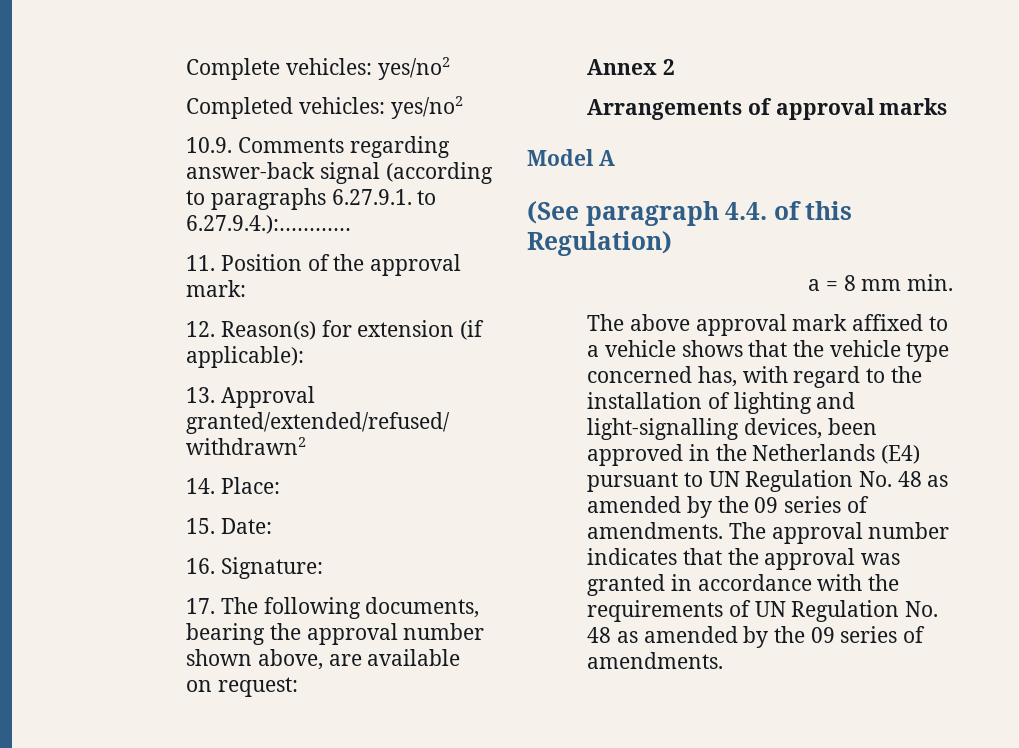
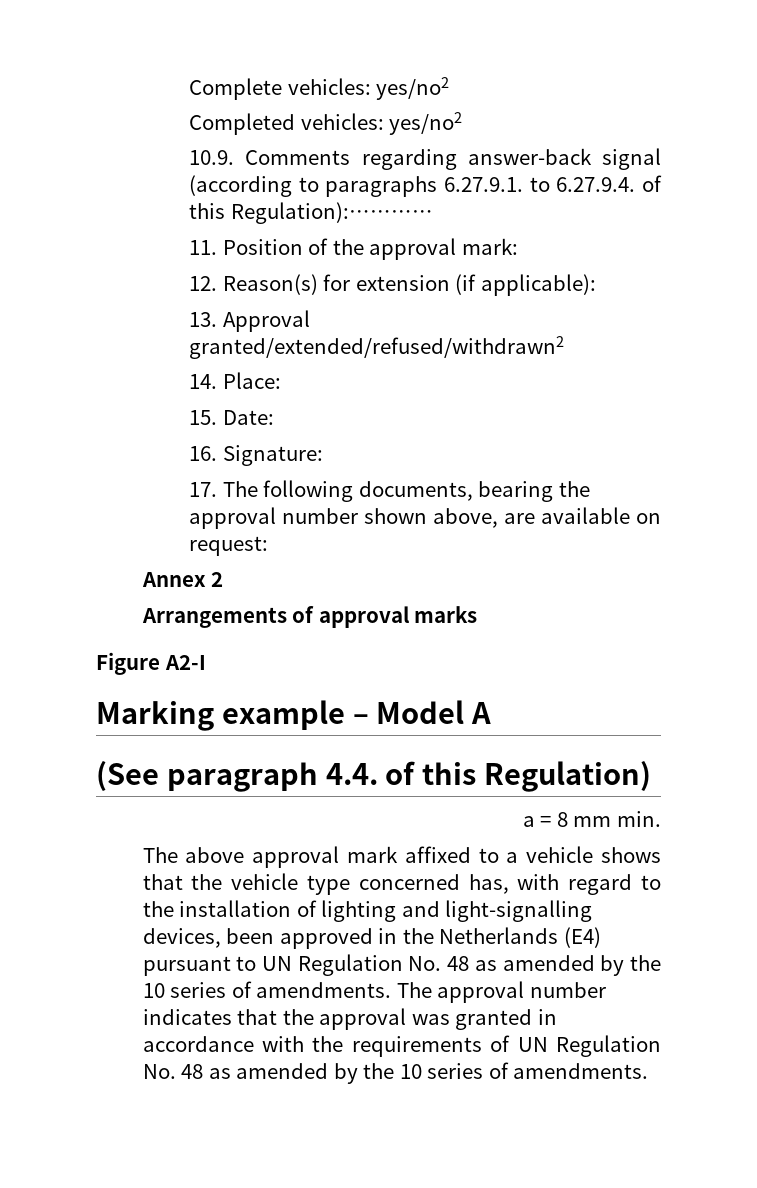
[186,215,352,234] 6.27.9.4.):………… -> [556,175,663,192] [189,202,433,224] 6.27.9.4. of this Regulation):…………
(948, 106) none -> [96,652,206,675] [96,700,369,731] Figure A2-I // Marking example –
[754,497,779,513] 09 -> [142,983,165,998] 10
[810,627,835,643] 09 -> [399,1064,422,1079] 10

